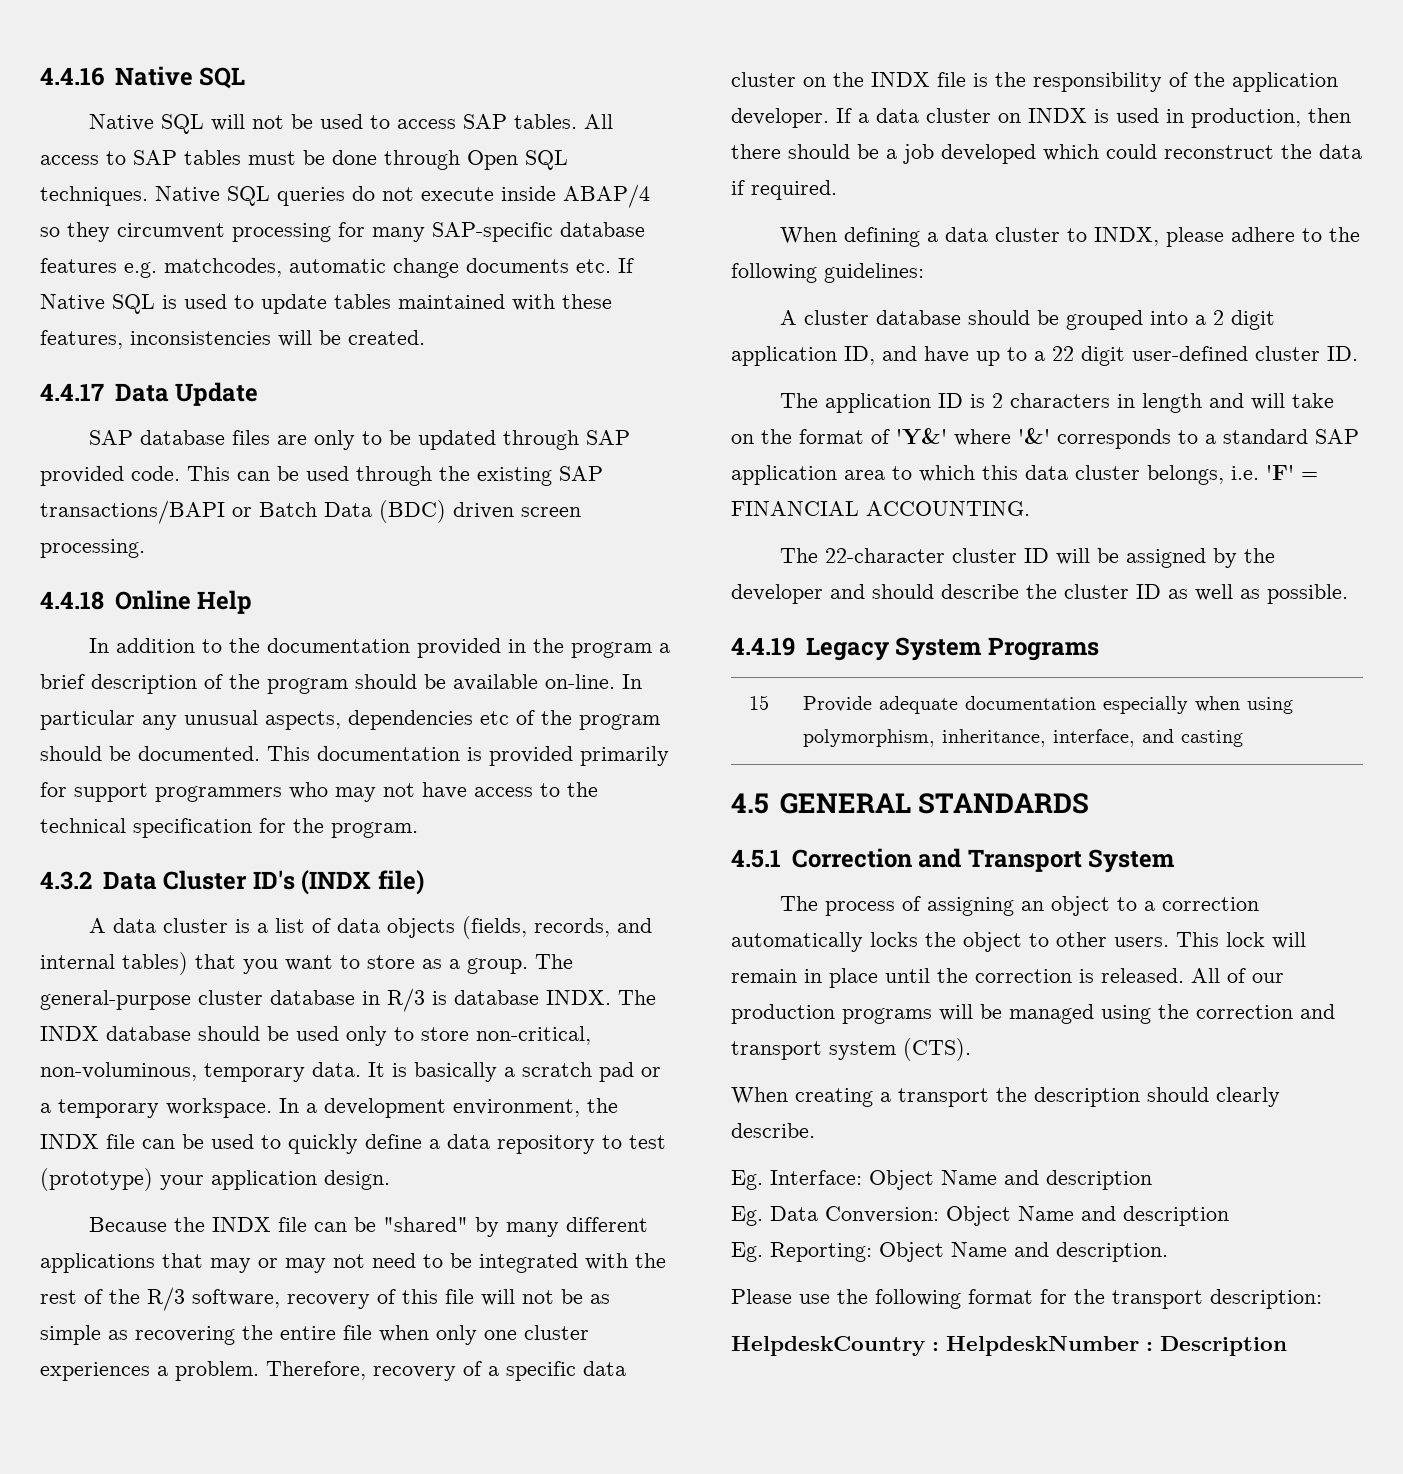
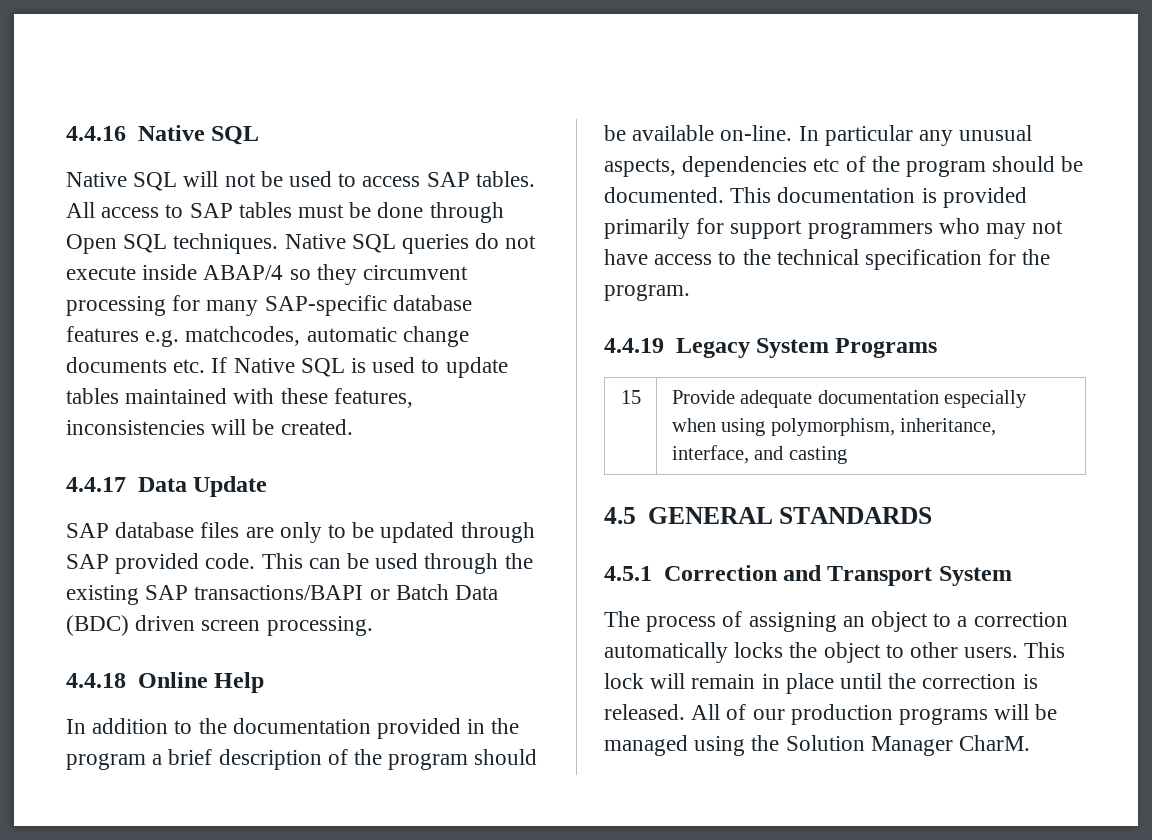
[40,870,424,895] [89,916,653,939] [40,952,573,975] [40,988,656,1012] [40,1026,591,1046] [40,1062,661,1082] [40,1098,618,1118] [40,1134,666,1154] [40,1168,390,1191] [89,1217,649,1237] [40,1253,666,1273] [40,1287,610,1311] [40,1325,589,1345] [40,1361,626,1381] [731,72,1338,92] [731,108,1351,128] [731,144,1362,164] [731,180,837,200] [780,227,1361,247] [731,263,924,283] [780,310,1276,330] [731,346,1358,366] [780,393,1335,413] [731,428,1359,449] [731,465,1318,485] [731,501,1030,516] [780,548,1276,568] [731,584,1348,604] // 4.3.2 Data Cluster ID's (INDX file) // A data cluster is a list of data objects (fields, records, and internal tables) that you want to store as a group. The general-purpose cluster database in R/3 is database INDX. The INDX database should be used only to store non-critical, non-voluminous, temporary data. It is basically a scratch pad or a temporary workspace. In a development environment, the INDX file can be used to quickly define a data repository to test (prototype) your application design. // Because the INDX file can be "shared" by many different applications that may or may not need to be integrated with the rest of the R/3 software, recovery of this file will not be as simple as recovering the entire file when only one cluster experiences a problem. Therefore, recovery of a specific data cluster on the INDX file is the responsibility of the application developer. If a data cluster on INDX is used in production, then there should be a job developed which could reconstruct the data if required. // When defining a data cluster to INDX, please adhere to the following guidelines: // A cluster database should be grouped into a 2 digit application ID, and have up to a 22 digit user-defined cluster ID. // The application ID is 2 characters in length and will take on the format of 'Y&' where '&' corresponds to a standard SAP application area to which this data cluster belongs, i.e. 'F' = FINANCIAL ACCOUNTING. // The 22-character cluster ID will be assigned by the developer and should describe the cluster ID as well as possible. -> (690, 292) none
[1196,1004,1335,1019] [731,1038,971,1061] [731,1087,1280,1107] [731,1123,815,1138] [731,1170,1152,1190] [731,1206,1229,1226] [731,1242,1168,1262] [731,1289,1322,1309] [731,1336,1287,1356] correction and transport system (CTS). // When creating a transport the description should clearly describe. // Eg. Interface: Object Name and description // Eg. Data Conversion: Object Name and description // Eg. Reporting: Object Name and description. // Please use the following format for the transport description: // HelpdeskCountry : HelpdeskNumber : Description -> [785,735,1031,756] Solution Manager CharM.

